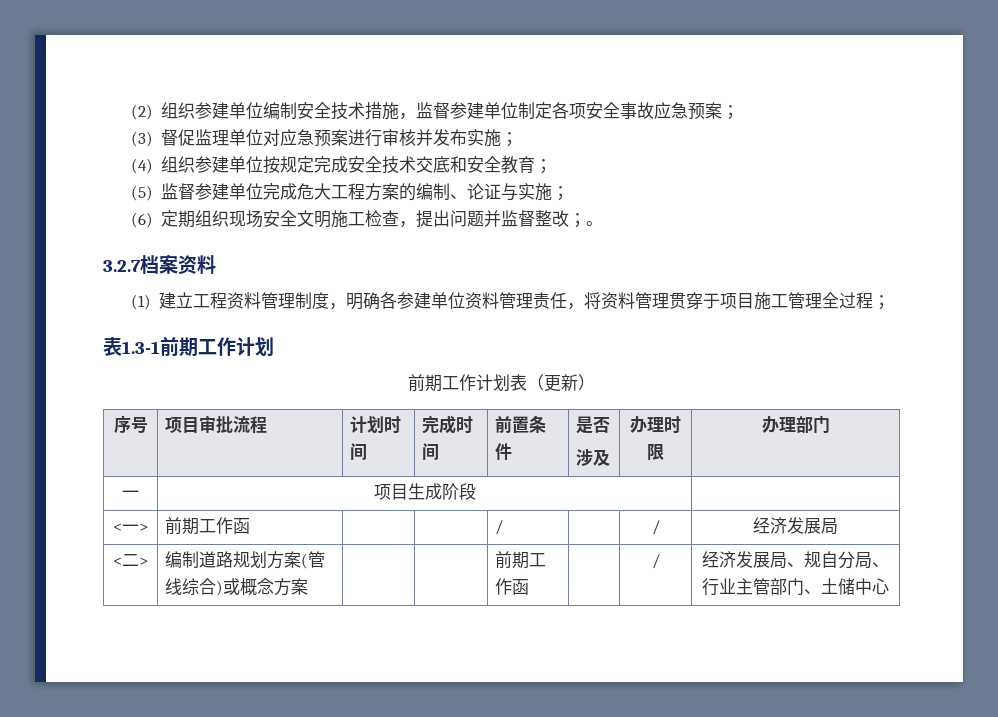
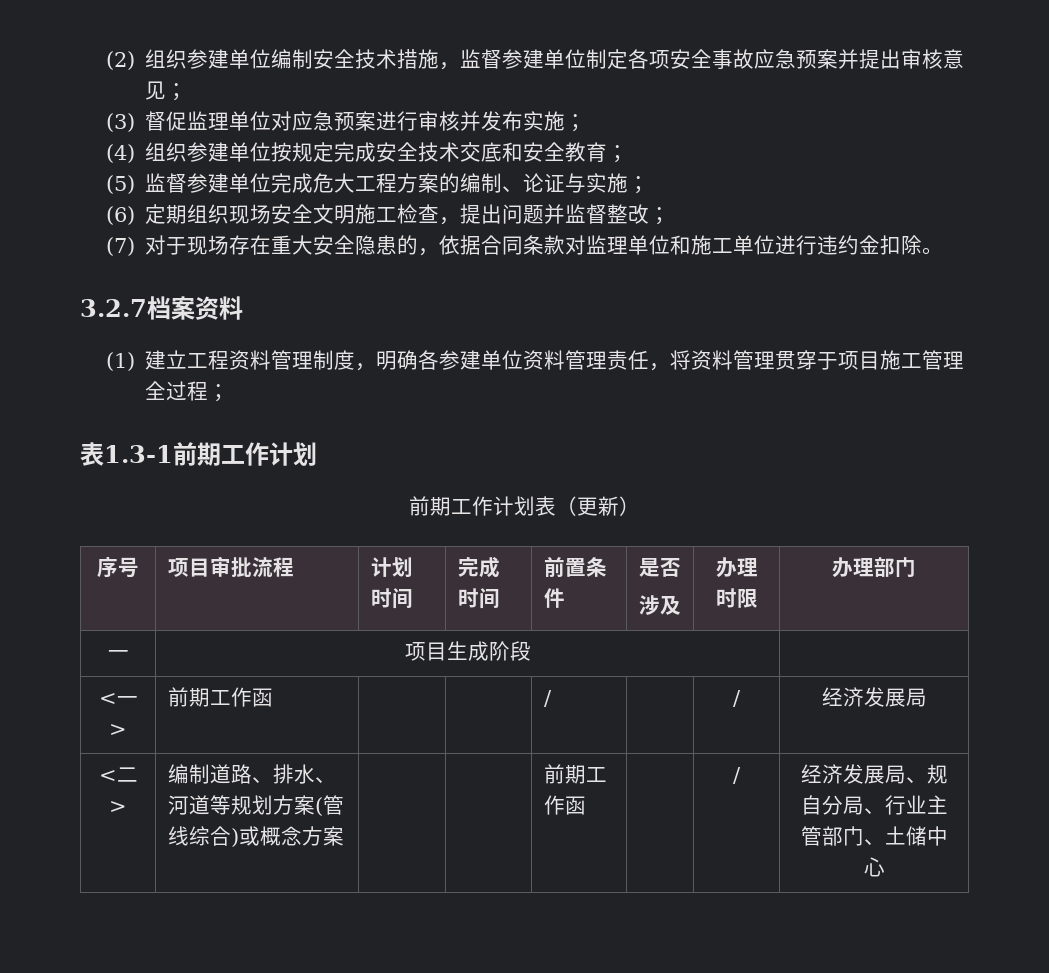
(723, 110) none -> [838,49,965,69] [145,81,167,100] 并提出审核意见
(587, 220) none -> [105,235,923,256] // (7)对于现场存在重大安全隐患的，依据合同条款对监理单位和施工单位进行违约金扣除
(233, 559) none -> [251,764,336,784] [167,795,231,815] 、排水、河道等

